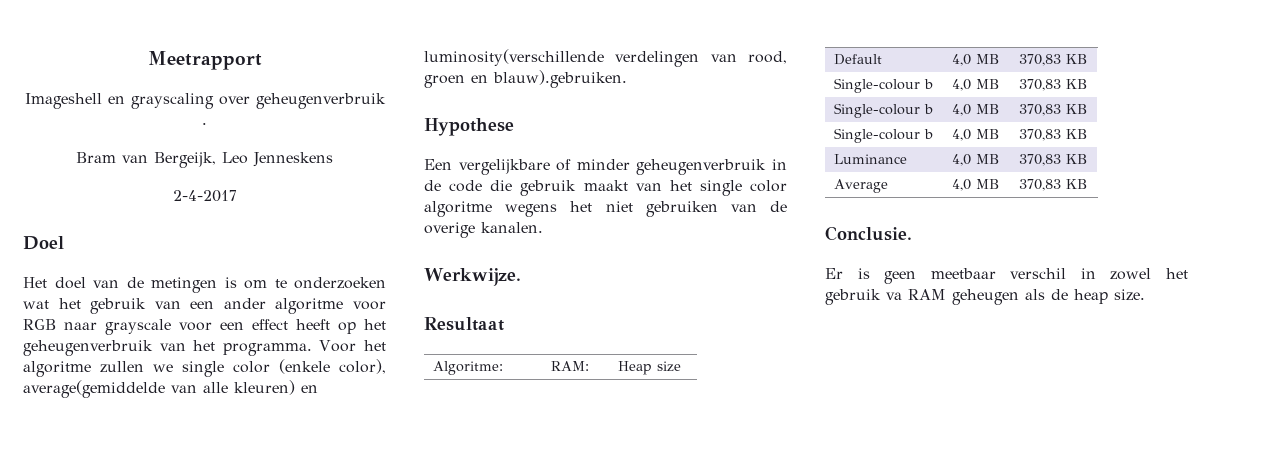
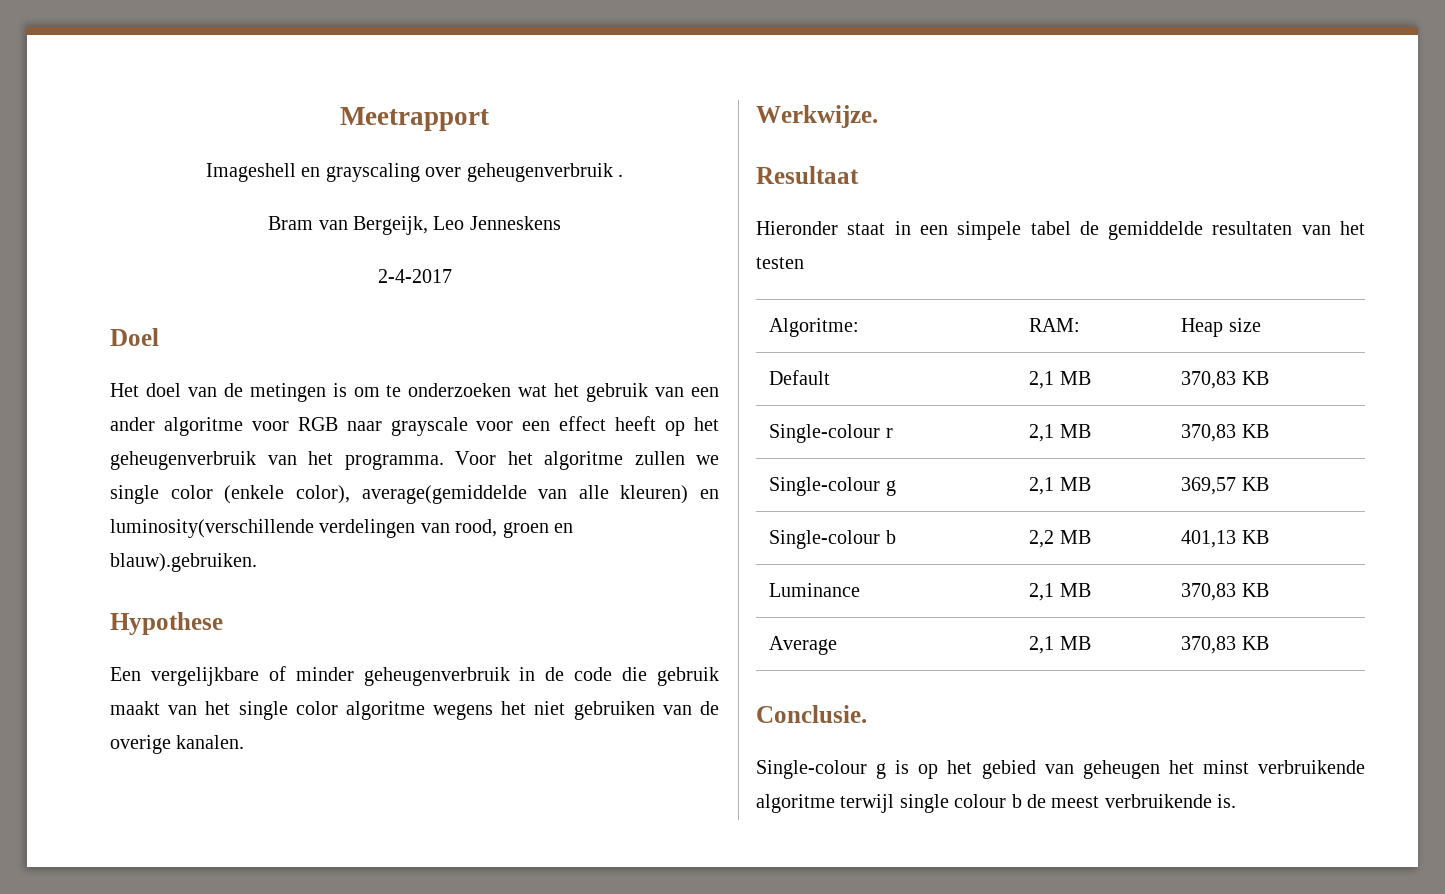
(504, 324) none -> [756,221,1365,240] [756,257,804,269] // Hieronder staat in een simpele tabel de gemiddelde resultaten van het testen
[952,54,1000,66] [1019,54,1088,66] [834,78,934,93] [952,79,1000,91] [1019,79,1088,91] [834,103,934,118] [952,104,1000,116] [1019,104,1088,116] [834,128,934,143] [952,129,1000,141] [1019,129,1062,141] 4,0 MB | 370,83 KB // Single-colour b | 4,0 MB | 370,83 KB // Single-colour b | 4,0 MB | 370,83 KB // Single-colour b | 4,0 MB | 370,83 -> [1029,371,1091,389] [1181,371,1269,389] [769,424,893,443] [1029,424,1091,442] [1181,424,1269,442] [769,477,896,496] [1029,477,1091,495] [1181,477,1269,495] [769,530,896,549] [1029,530,1091,548] [1181,530,1237,548] 2,1 MB | 370,83 KB // Single-colour r | 2,1 MB | 370,83 KB // Single-colour g | 2,1 MB | 369,57 KB // Single-colour b | 2,2 MB | 401,13
[952,154,972,166] 4,0 -> [1029,583,1055,601] 2,1
[952,179,972,191] 4,0 -> [1029,636,1055,654] 2,1
[825,268,1188,284] [825,289,1145,305] Er is geen meetbaar verschil in zowel het gebruik va RAM geheugen als de heap size. -> [756,760,1365,779] [756,794,1237,813] Single-colour g is op het gebied van geheugen het minst verbruikende algoritme terwijl single colour b de meest verbruikende is.

